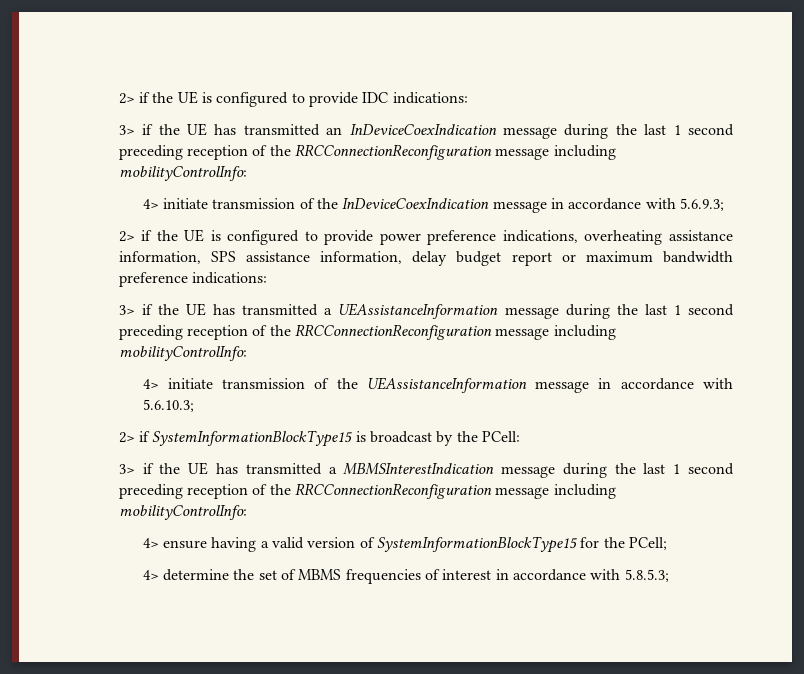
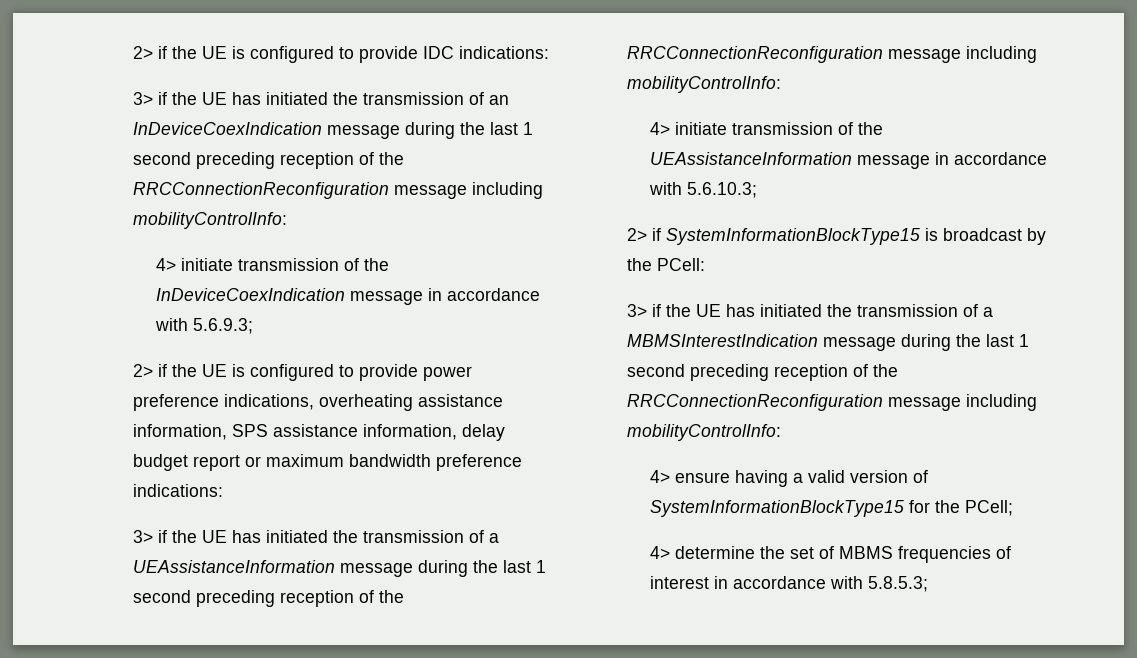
[243,124,320,136] transmitted -> [266,92,485,105] initiated the transmission of
[242,304,319,316] transmitted -> [266,530,485,543] initiated the transmission of
[245,463,322,475] transmitted -> [760,304,979,317] initiated the transmission of

